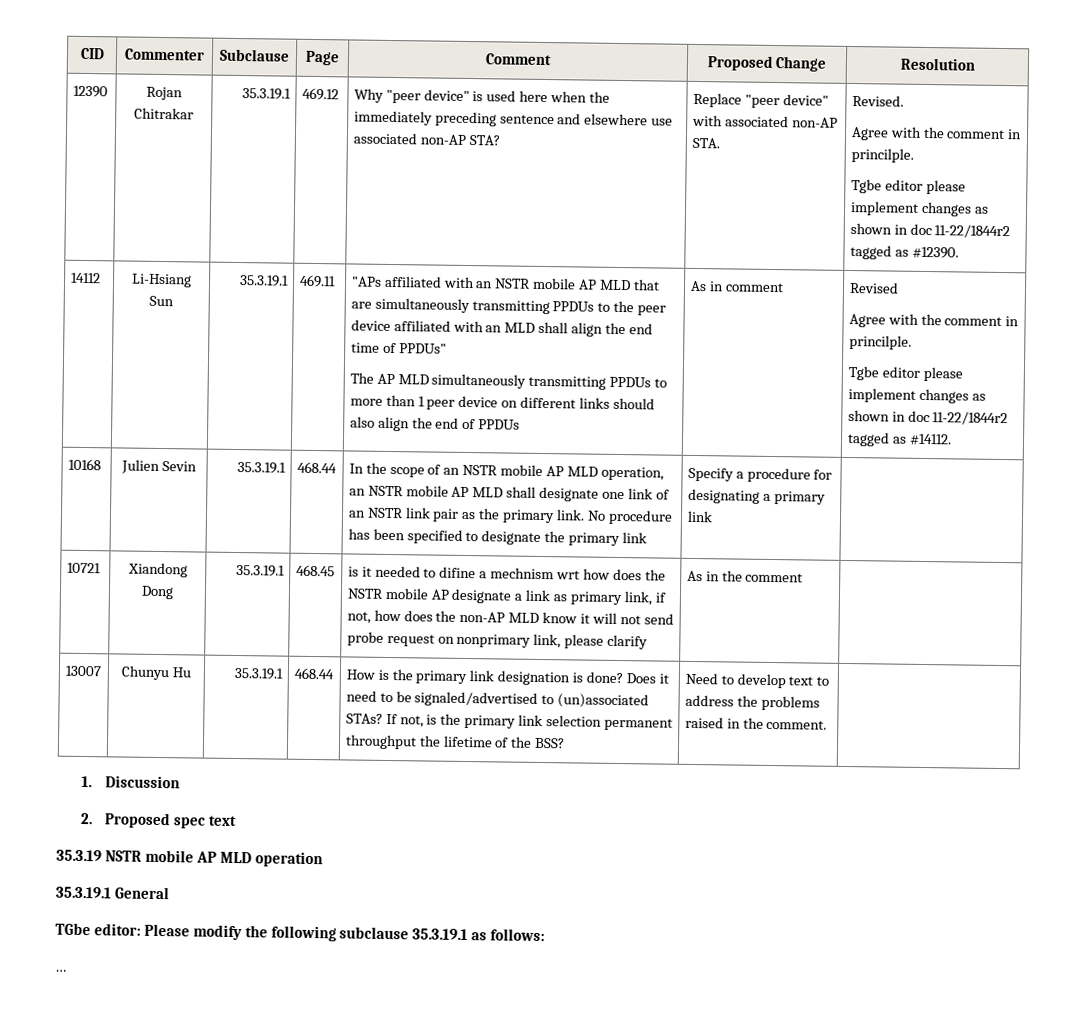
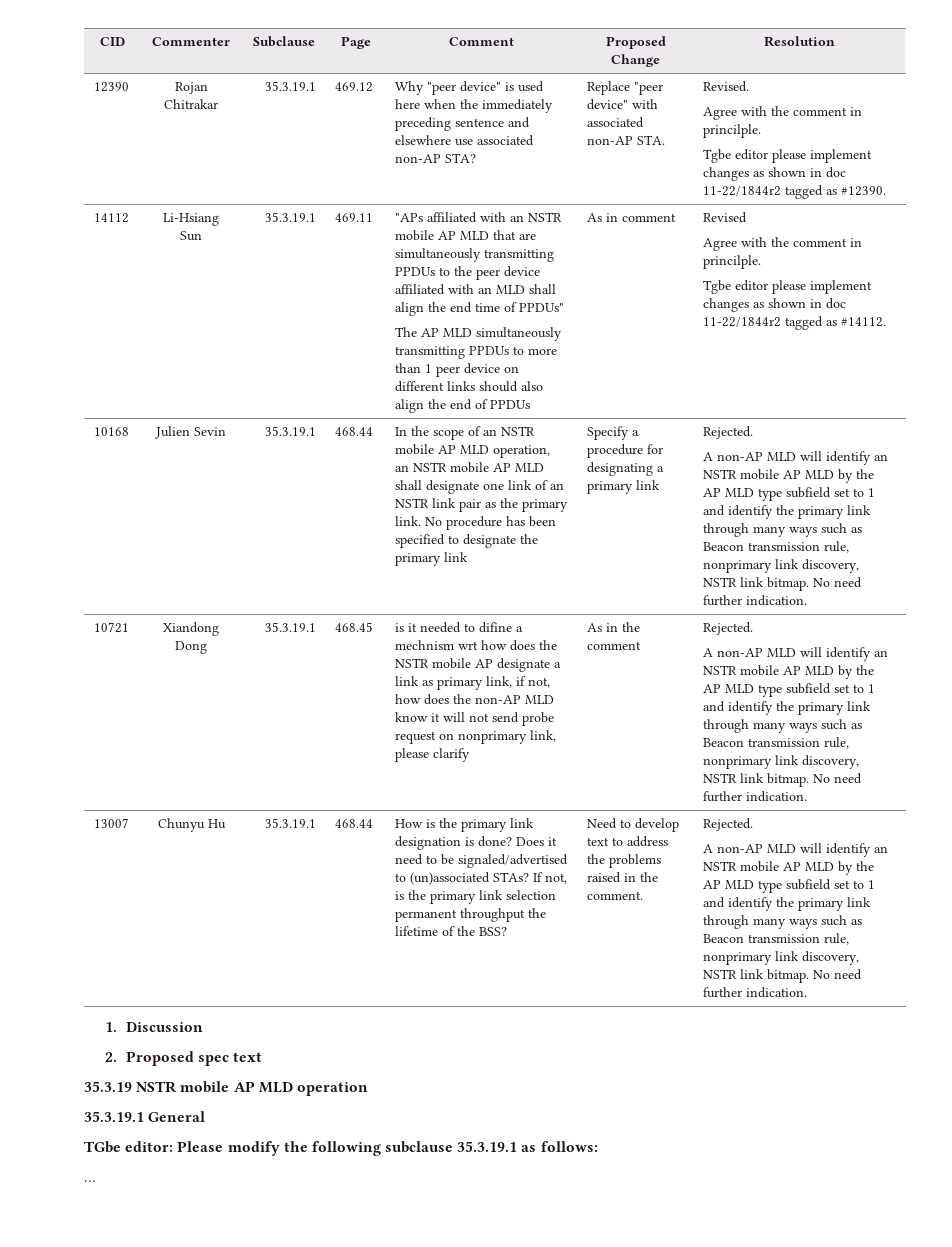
(713, 516) none -> [703,426,754,439] [703,451,889,465] [703,469,875,483] [703,487,876,501] [703,505,872,519] [703,523,863,537] [703,541,850,553] [703,559,860,573] [703,577,863,591] [703,595,808,606] Rejected. // A non-AP MLD will identify an NSTR mobile AP MLD by the AP MLD type subfield set to 1 and identify the primary link through many ways such as Beacon transmission rule, nonprimary link discovery, NSTR link bitmap. No need further indication.
(804, 577) none -> [703,622,754,635] [703,647,889,661] [703,665,875,679] [703,683,876,697] [703,701,872,715] [703,719,863,733] [703,737,850,749] [703,755,860,769] [703,773,863,787] [703,791,808,802] Rejected. // A non-AP MLD will identify an NSTR mobile AP MLD by the AP MLD type subfield set to 1 and identify the primary link through many ways such as Beacon transmission rule, nonprimary link discovery, NSTR link bitmap. No need further indication.
(828, 724) none -> [703,818,754,831] [703,843,889,857] [703,861,875,875] [703,879,876,893] [703,897,872,911] [703,915,863,929] [703,933,850,945] [703,951,860,965] [703,969,863,983] [703,987,808,998] Rejected. // A non-AP MLD will identify an NSTR mobile AP MLD by the AP MLD type subfield set to 1 and identify the primary link through many ways such as Beacon transmission rule, nonprimary link discovery, NSTR link bitmap. No need further indication.

